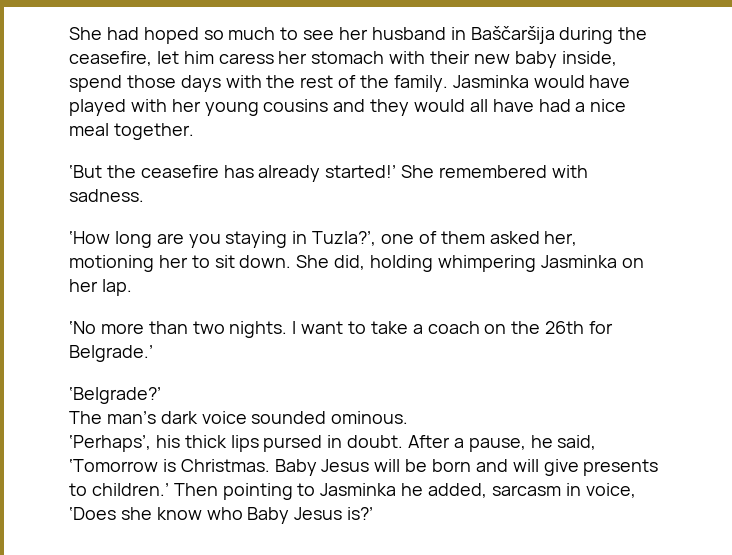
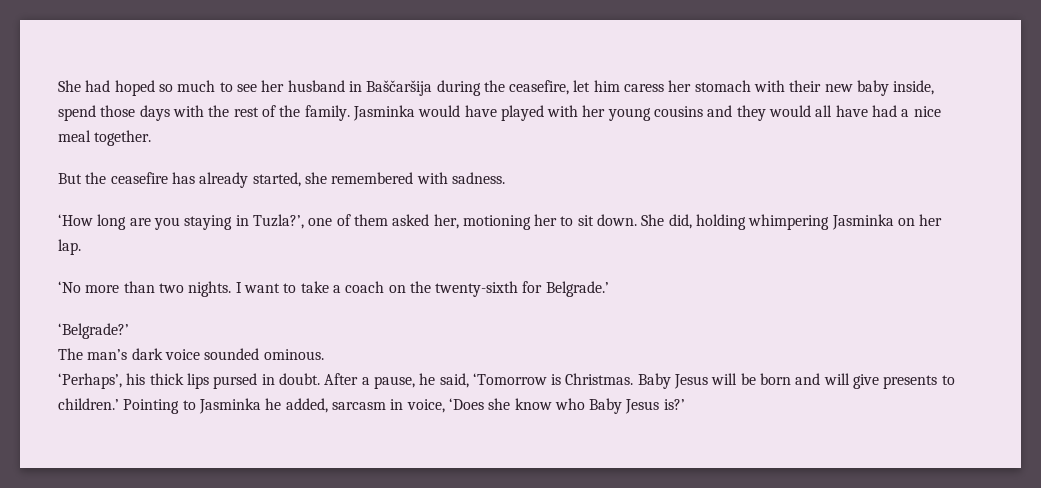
[69,165,102,178] ‘But -> [58,173,82,184] But
[325,165,435,178] started!’ She -> [252,172,327,187] started, she
[545,321,585,334] 26th -> [435,281,519,297] twenty-sixth
[173,483,293,500] Then pointing -> [123,399,180,414] Pointing

